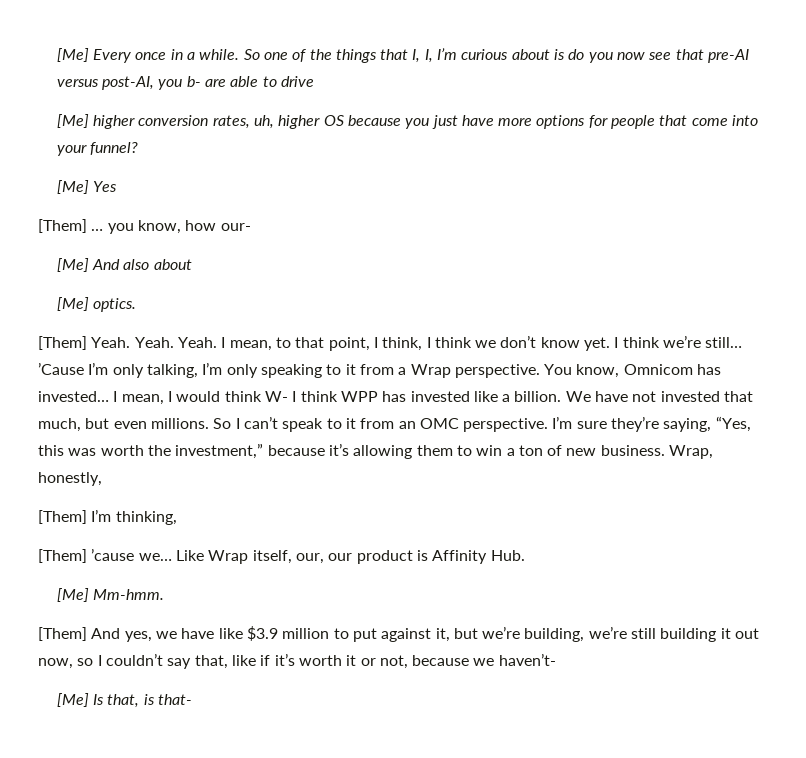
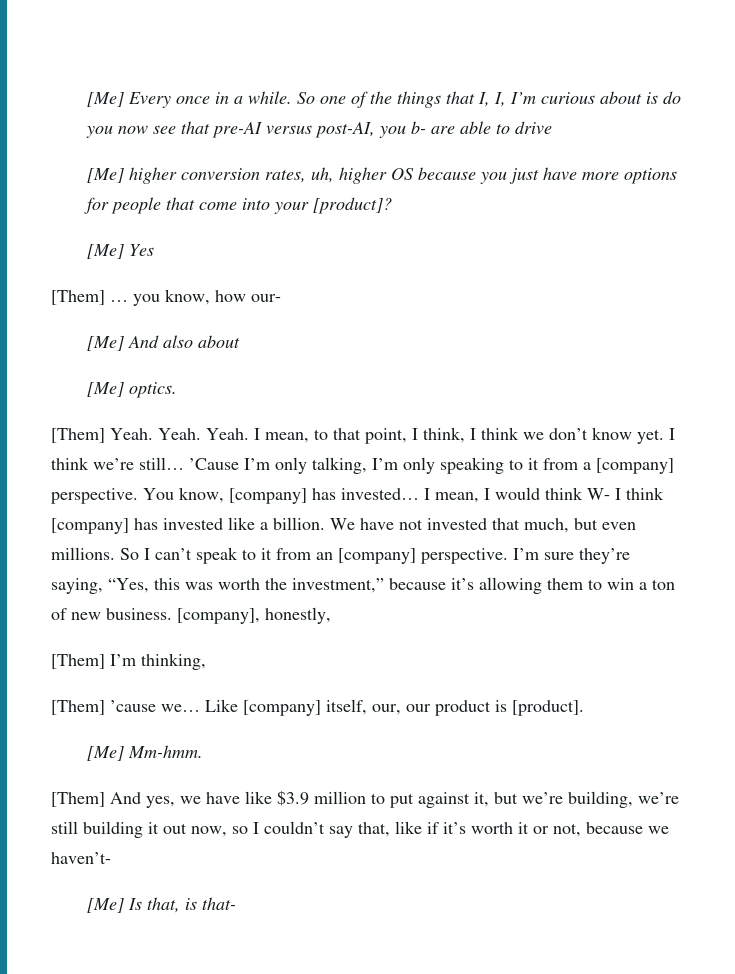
[89,142,138,155] funnel? -> [312,197,392,214] [product]?
[410,364,451,378] Wrap -> [596,458,674,474] [company]
[623,364,693,375] Omnicom -> [229,488,307,504] [company]
[340,391,378,402] WPP -> [51,518,129,534] [company]
[419,418,459,429] OMC -> [338,548,416,564] [company]
[669,445,714,459] Wrap, -> [177,608,260,624] [company],
[208,550,249,564] Wrap -> [243,700,321,716] [company]
[432,550,525,564] Affinity Hub. -> [512,700,584,716] [product].

